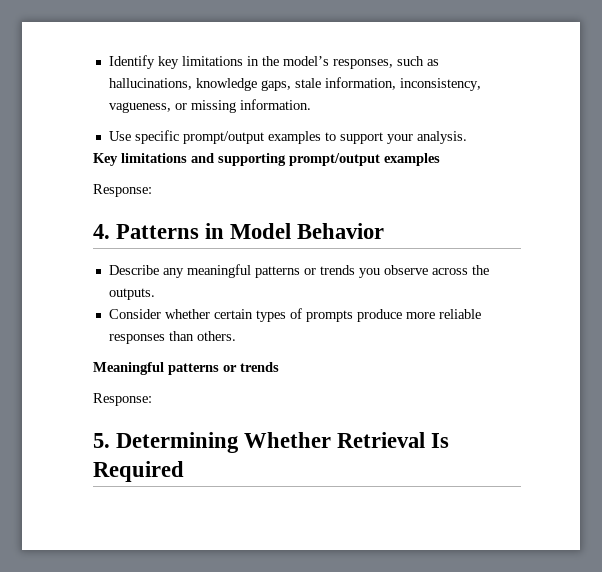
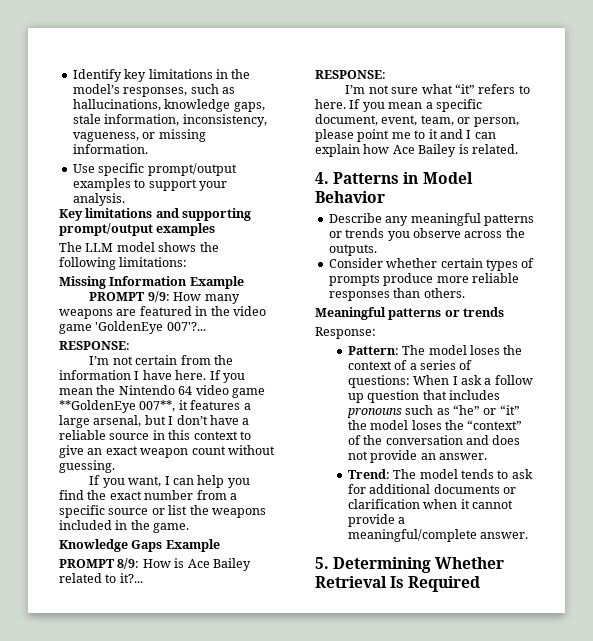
[93,184,152,197] Response: -> [59,242,219,252] [59,257,188,270] [59,276,244,289] [89,291,240,304] [59,306,266,319] [59,321,206,334] [59,341,130,350] [89,355,233,365] [59,370,245,383] [59,385,265,398] [59,400,251,413] [59,415,250,428] [59,430,251,440] [59,445,275,458] [59,460,115,473] [89,475,250,488] [59,490,237,500] [59,505,266,518] [59,520,190,533] [59,539,220,552] [59,558,251,571] [59,573,143,583] [315,70,386,79] [345,84,530,94] [315,99,482,112] [315,114,519,127] [315,129,496,142] [315,144,518,157] The LLM model shows the following limitations: // Missing Information Example // PROMPT 9/9: How many weapons are featured in the video game 'GoldenEye 007'?... // RESPONSE: // I’m not certain from the information I have here. If you mean the Nintendo 64 video game **GoldenEye 007**, it features a large arsenal, but I don’t have a reliable source in this context to give an exact weapon count without guessing. // If you want, I can help you find the exact number from a specific source or list the weapons included in the game. // Knowledge Gaps Example // PROMPT 8/9: How is Ace Bailey related to it?... // RESPONSE: // I’m not sure what “it” refers to here. If you mean a specific document, event, team, or person, please point me to it and I can explain how Ace Bailey is related.
(152, 399) none -> [347,345,523,355] [347,360,473,370] [347,375,533,388] [347,390,501,403] [346,405,520,418] [347,420,523,430] [347,435,521,445] [347,450,488,463] [347,469,533,479] [347,484,517,494] [347,499,514,509] [347,514,406,527] [347,529,529,542] // Pattern: The model loses the context of a series of questions: When I ask a follow up question that includes pronouns such as “he” or “it” the model loses the “context” of the conversation and does not provide an answer. // Trend: The model tends to ask for additional documents or clarification when it cannot provide a meaningful/complete answer.

